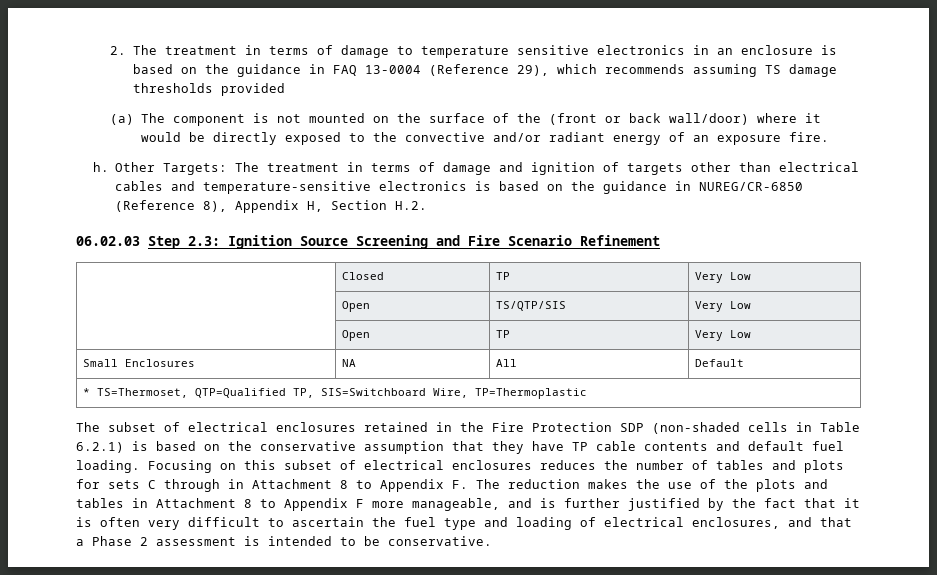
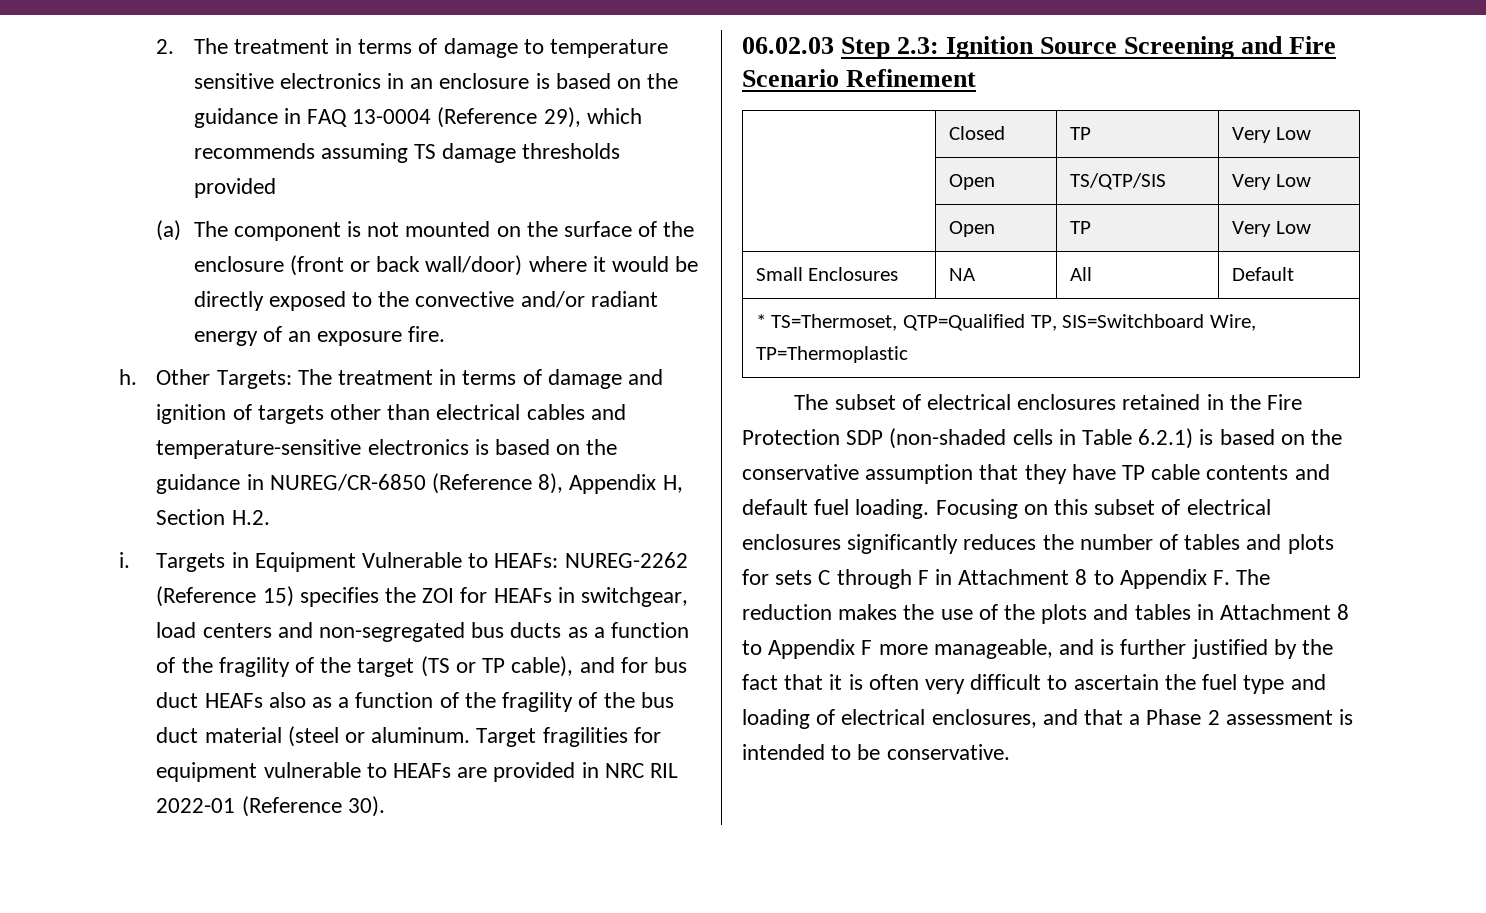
(541, 118) none -> [193,256,284,272] enclosure
(428, 205) none -> [119,552,688,572] [156,586,689,607] [156,622,690,642] [156,656,687,677] [156,692,674,712] [156,726,661,747] [156,762,679,782] [156,796,385,817] // i. Targets in Equipment Vulnerable to HEAFs: NUREG-2262 (Reference 15) specifies the ZOI for HEAFs in switchgear, load centers and non-segregated bus ducts as a function of the fragility of the target (TS or TP cable), and for bus duct HEAFs also as a function of the fragility of the bus duct material (steel or aluminum. Target fragilities for equipment vulnerable to HEAFs are provided in NRC RIL 2022-01 (Reference 30).
(532, 465) none -> [847,534,959,554] significantly
(220, 485) none -> [917,570,929,585] F

